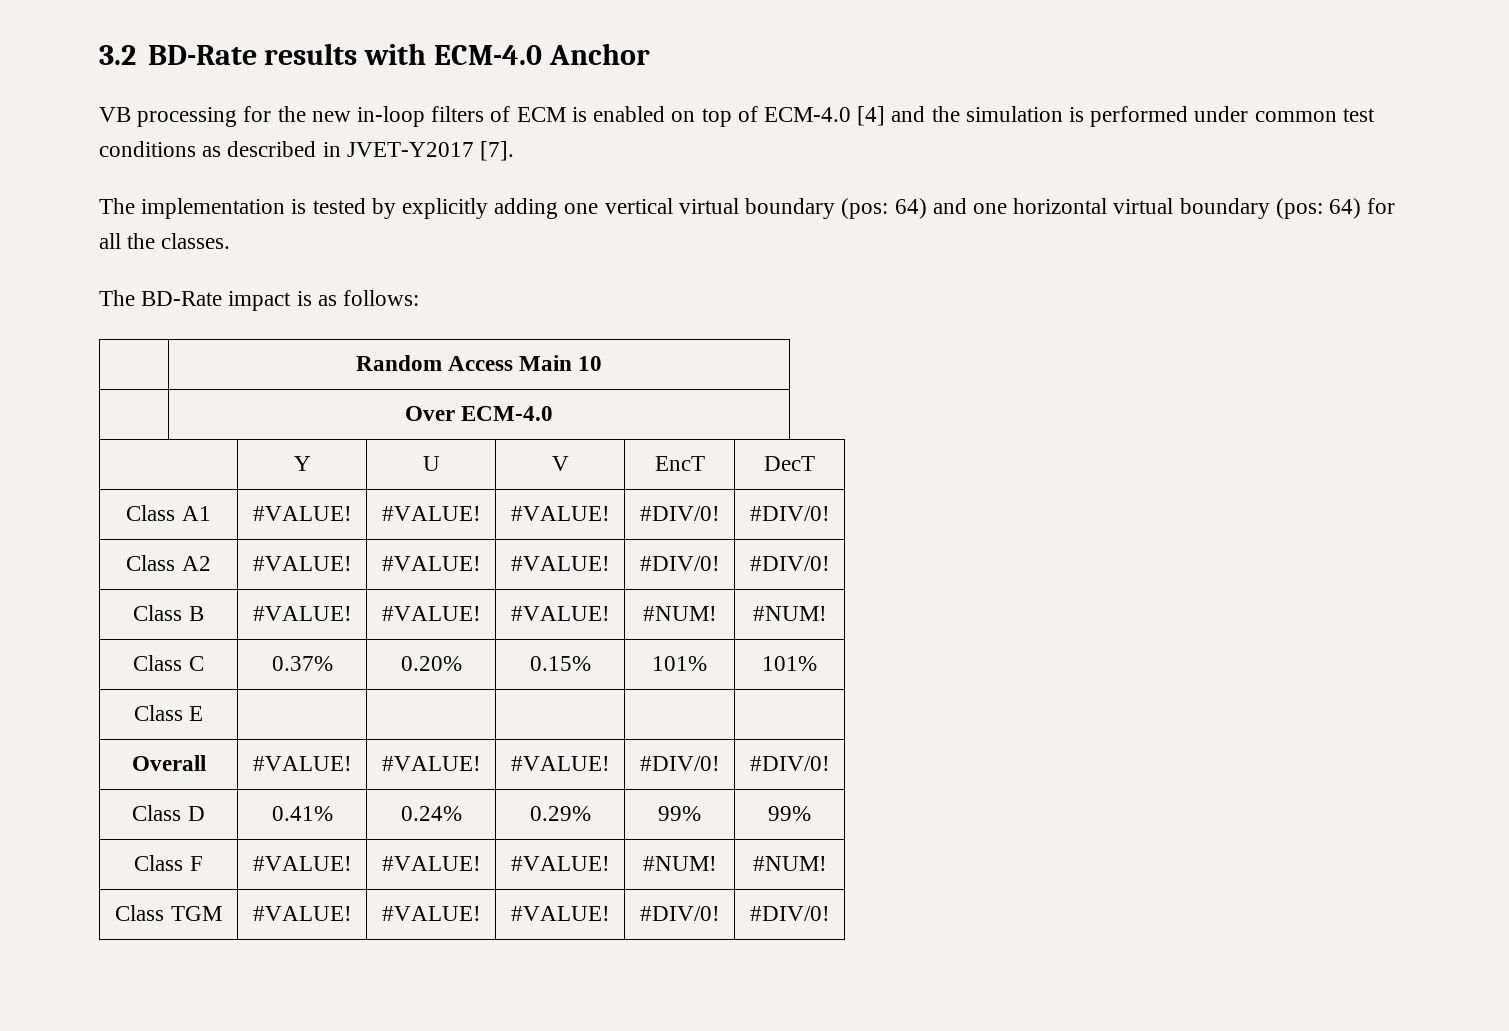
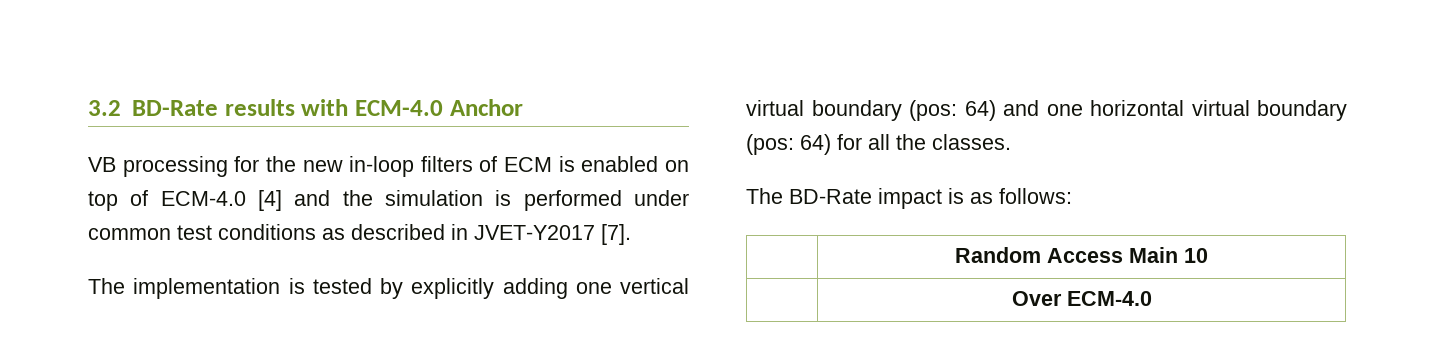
[293,456,311,471] [422,456,440,471] [551,456,569,471] [654,456,705,471] [764,456,815,471] [126,505,211,521] [252,506,352,521] [381,506,481,521] [510,506,610,521] [639,506,720,521] [749,506,830,521] [126,555,211,571] [252,556,352,571] [381,556,481,571] [510,556,610,571] [639,556,720,571] [749,556,830,571] [133,605,204,621] [252,606,352,621] [381,606,481,621] [510,606,610,621] [642,606,717,621] [752,606,827,621] [133,655,204,671] [271,656,333,671] [400,656,462,671] [529,656,591,671] [652,656,707,671] [762,656,817,671] [133,705,204,721] [131,755,206,771] [252,756,352,771] [381,756,481,771] [510,756,610,771] [639,756,720,771] [749,756,830,771] [132,805,205,821] [271,806,333,821] [400,806,462,821] [529,806,591,821] [658,806,701,821] [768,806,811,821] [134,855,203,871] [252,856,352,871] [381,856,481,871] [510,856,610,871] [642,856,717,871] [752,856,827,871] [115,905,222,921] [252,906,352,921] [381,906,481,921] [510,906,610,921] [639,906,720,921] [749,906,830,921] // | Y | U | V | EncT | DecT // Class A1 | #VALUE! | #VALUE! | #VALUE! | #DIV/0! | #DIV/0! // Class A2 | #VALUE! | #VALUE! | #VALUE! | #DIV/0! | #DIV/0! // Class B | #VALUE! | #VALUE! | #VALUE! | #NUM! | #NUM! // Class C | 0.37% | 0.20% | 0.15% | 101% | 101% // Class E | | | | | // Overall | #VALUE! | #VALUE! | #VALUE! | #DIV/0! | #DIV/0! // Class D | 0.41% | 0.24% | 0.29% | 99% | 99% // Class F | #VALUE! | #VALUE! | #VALUE! | #NUM! | #NUM! // Class TGM | #VALUE! | #VALUE! | #VALUE! | #DIV/0! | #DIV/0! -> (1152, 298) none

